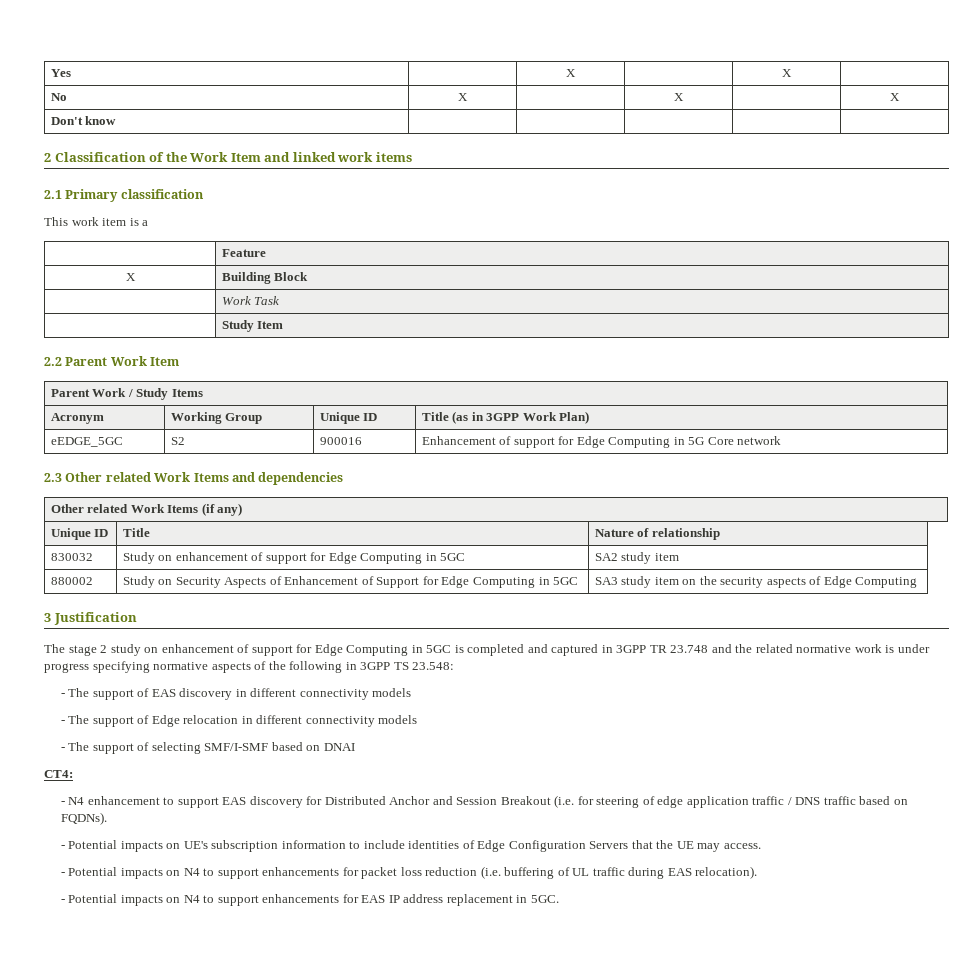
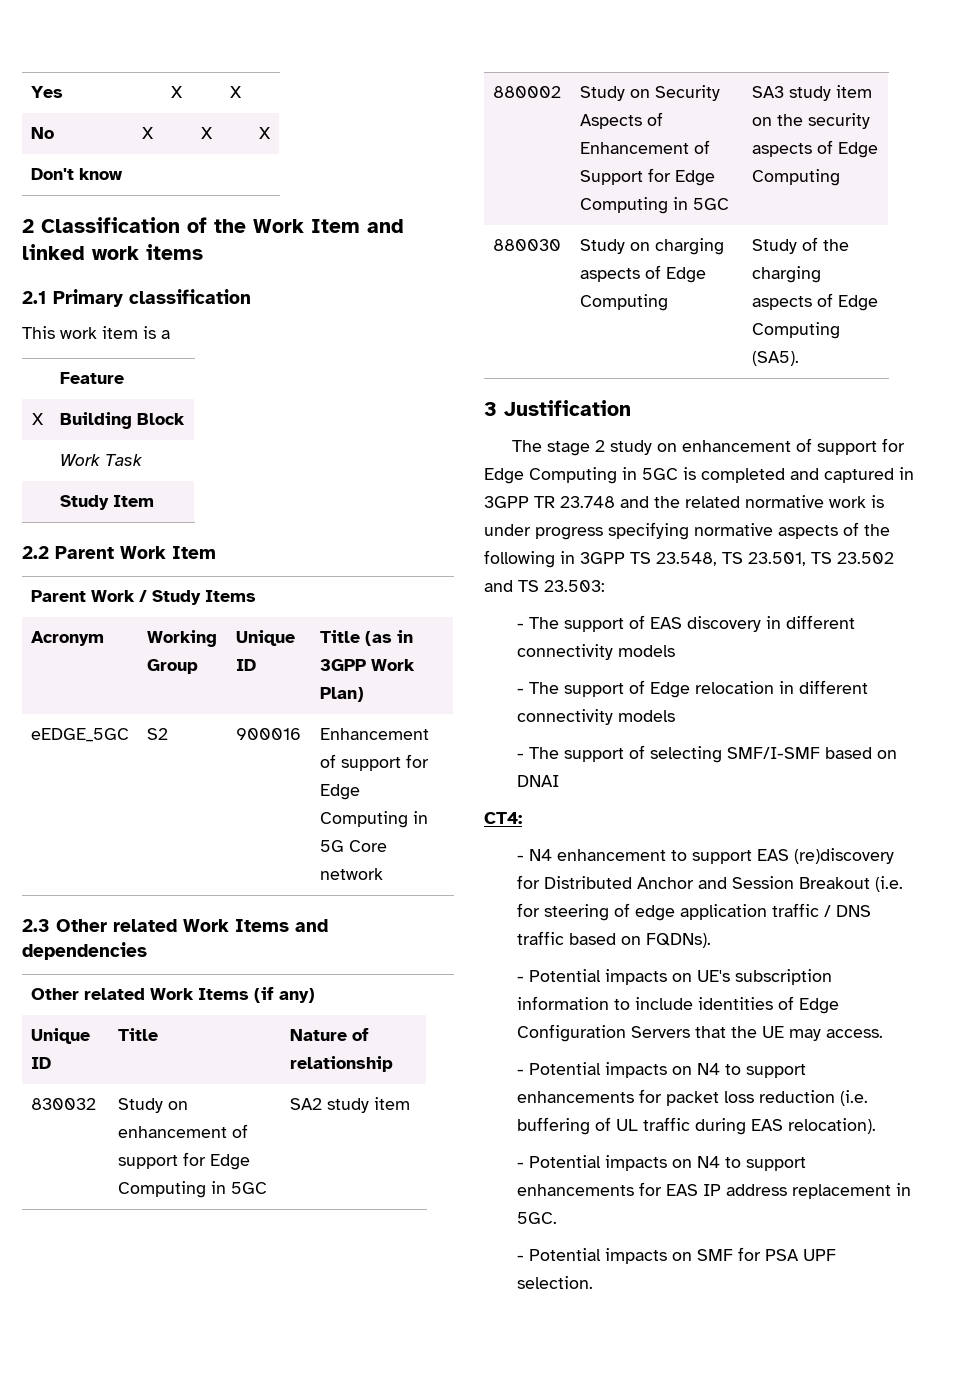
(918, 582) none -> [492,239,561,251] [579,238,724,255] [579,265,706,283] [579,294,668,311] [751,237,849,254] [751,266,821,283] [751,293,878,311] [751,322,840,339] [751,351,799,366] // 880030 | Study on charging aspects of Edge Computing | Study of the charging aspects of Edge Computing (SA5).
[412,662,455,670] 23.548: -> [656,552,894,566] [484,580,605,592] 23.548, TS 23.501, TS 23.502 and TS 23.503:
[249,796,303,808] discovery -> [794,848,895,864] (re)discovery
(559, 899) none -> [517,1247,837,1264] [517,1276,594,1289] // - Potential impacts on SMF for PSA UPF selection.

